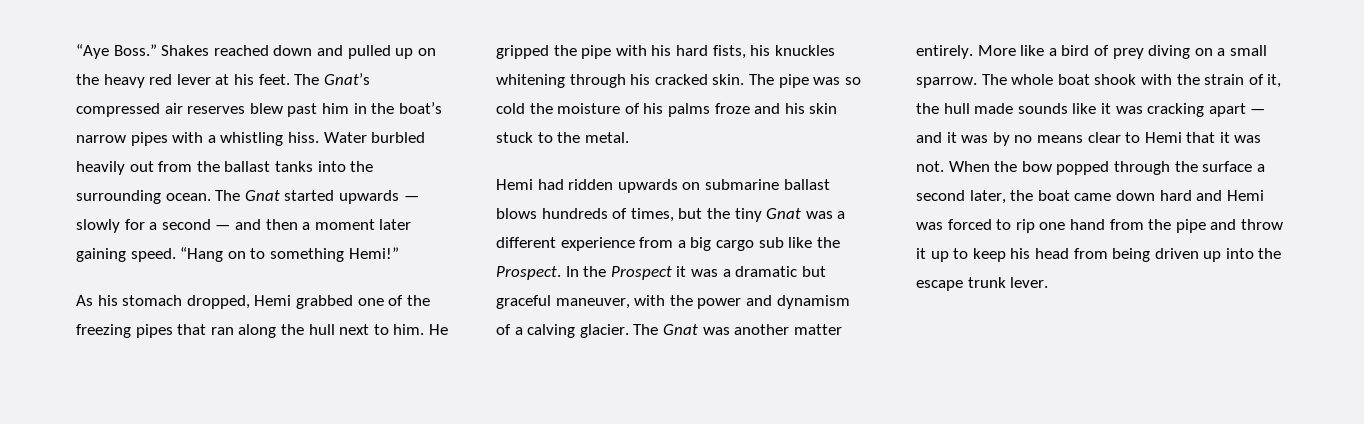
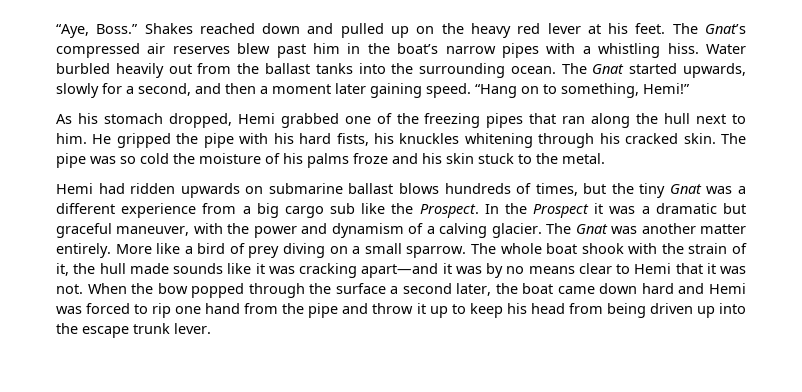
[76,44,109,59] “Aye -> [56,24,89,38] “Aye,
[338,190,419,204] upwards — -> [683,63,747,78] upwards,
[161,219,231,230] second — -> [138,83,191,96] second,
[269,248,344,262] something -> [561,83,639,98] something,
[1208,103,1266,117] [916,132,942,143] apart — and -> [361,263,439,278] apart—and

